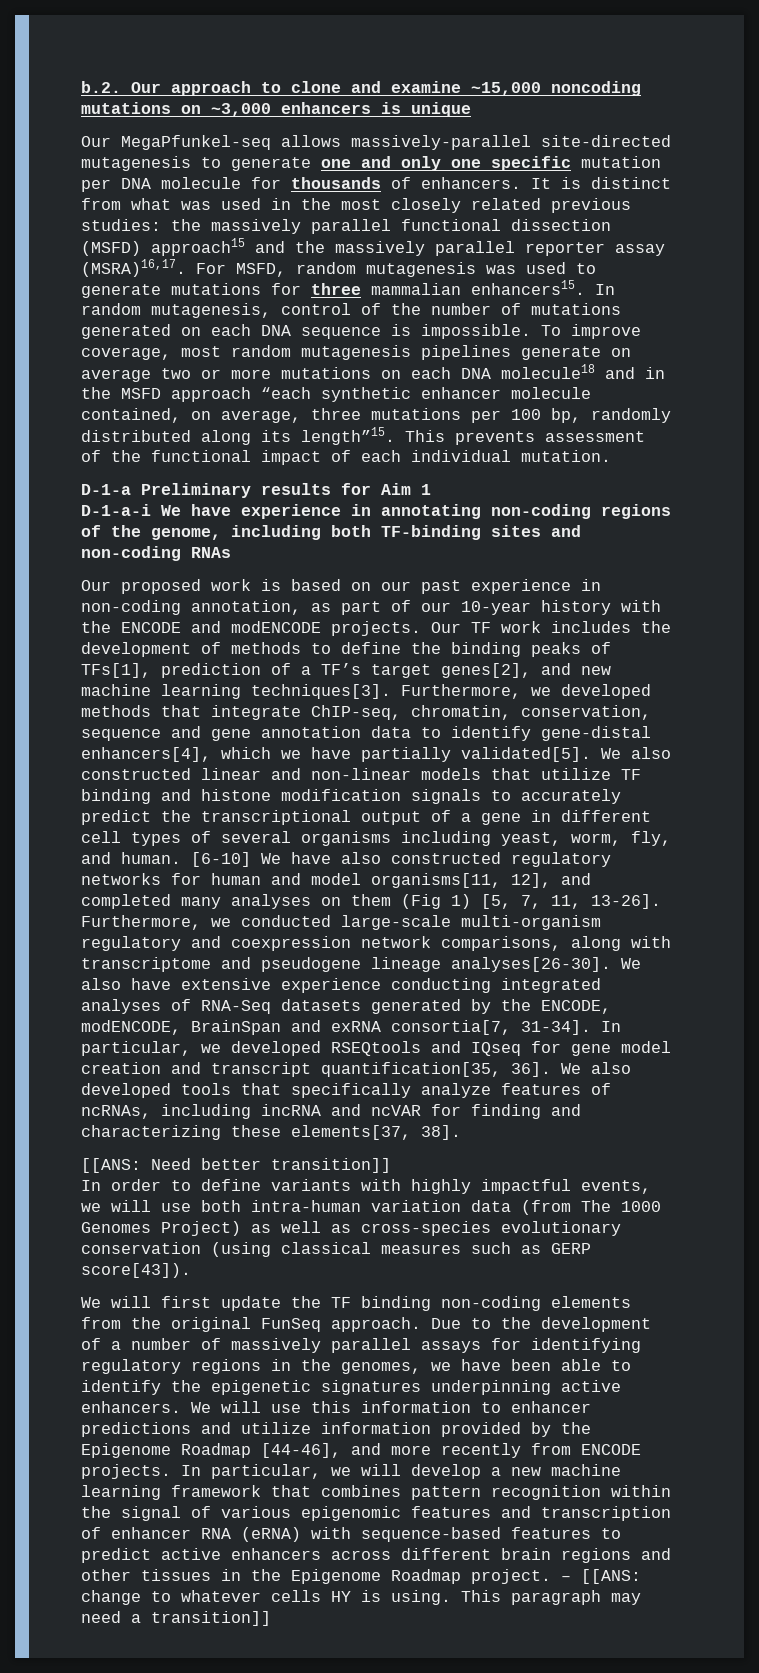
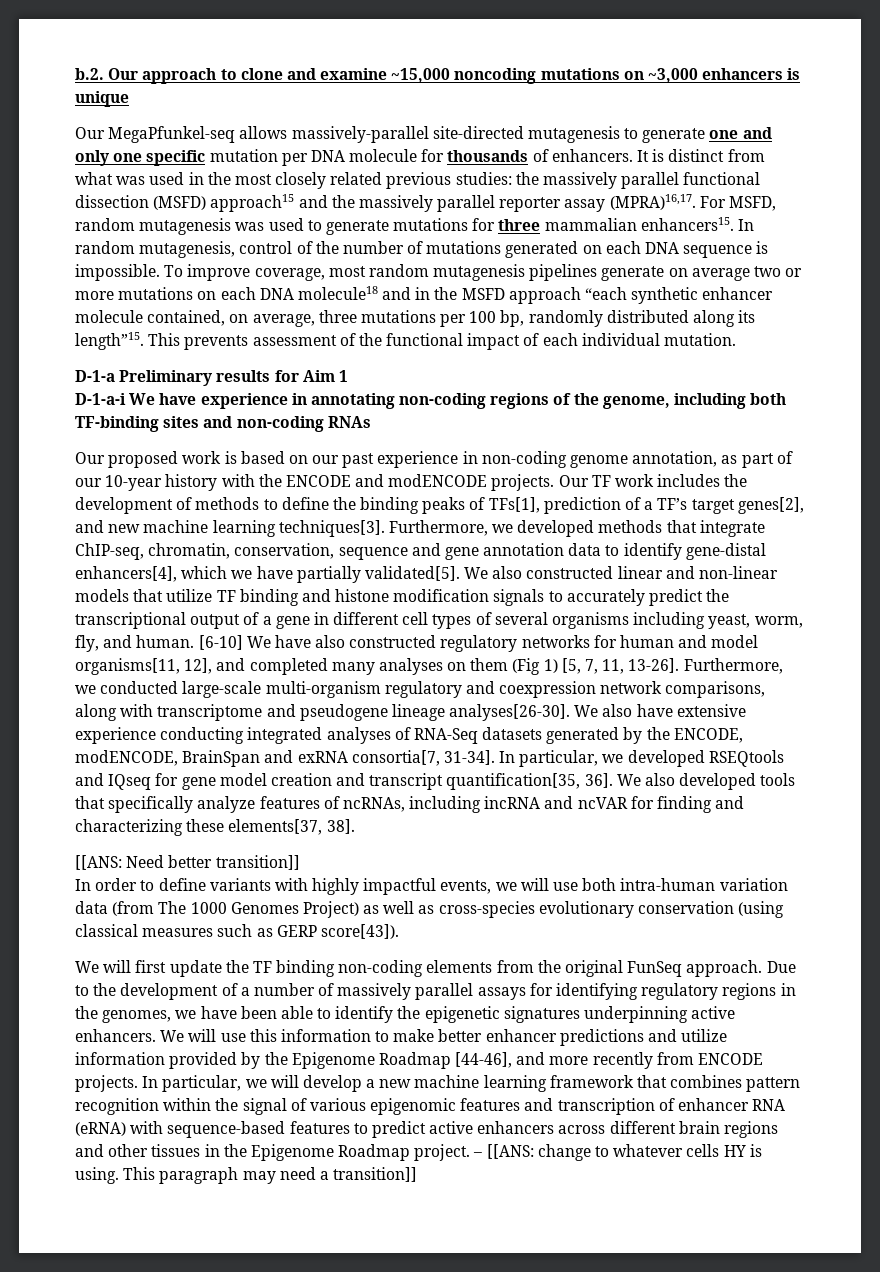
[81,259,186,277] (MSRA)16,17. -> [609,194,696,210] (MPRA)16,17.
(181, 607) none -> [570,455,629,468] genome
(501, 1407) none -> [393,1029,483,1042] make better

